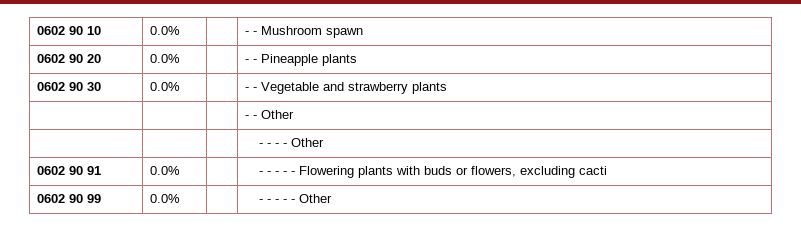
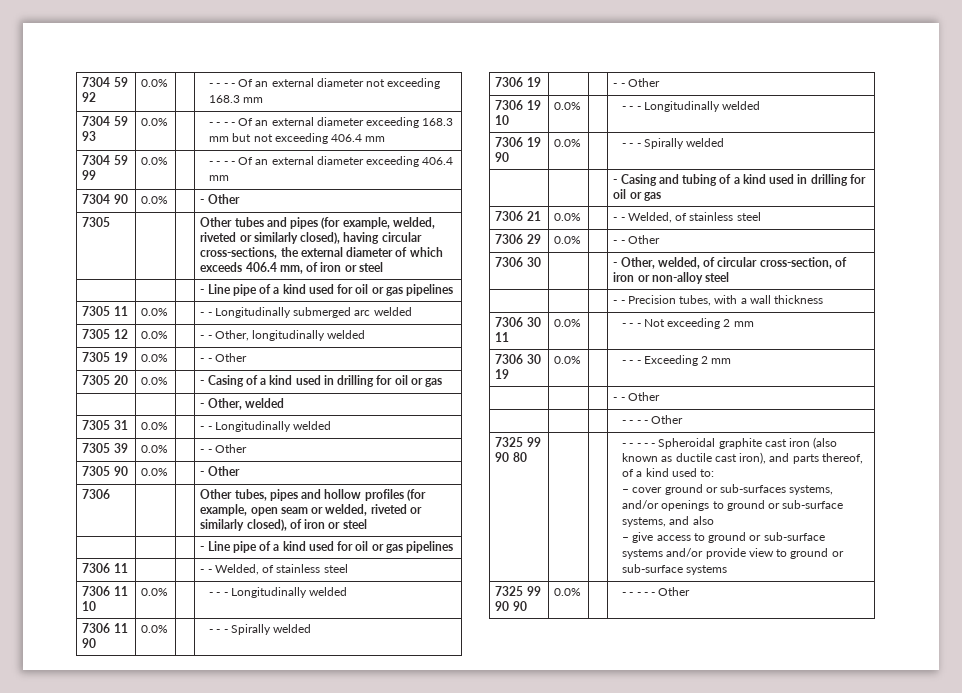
[36,26,101,35] [149,26,180,35] [244,26,363,38] [36,54,101,63] [149,54,180,63] [244,54,357,66] [36,82,101,91] [149,82,180,91] [244,82,447,94] 0602 90 10 | 0.0% | | - - Mushroom spawn // 0602 90 20 | 0.0% | | - - Pineapple plants // 0602 90 30 | 0.0% | | - - Vegetable and strawberry plants -> [82,77,128,87] [82,92,97,102] [141,79,169,87] [209,78,441,89] [209,95,264,103] [82,116,128,126] [82,131,97,141] [141,118,169,126] [209,117,454,128] [209,133,386,144] [82,155,128,165] [82,170,97,180] [141,157,169,165] [209,156,454,167] [209,175,230,181] [82,194,128,204] [141,196,169,204] [200,194,240,204] [82,217,111,227] [200,217,435,229] [200,232,422,244] [200,247,443,259] [200,262,383,274] [200,284,453,296] [82,306,128,316] [141,308,169,316] [200,307,412,318] [82,329,128,339] [141,331,169,339] [200,330,366,341] [82,352,128,362] [141,354,169,362] [200,353,247,362] [82,375,128,385] [141,377,169,385] [200,375,442,387] [200,398,284,410] [82,420,128,430] [141,422,169,430] [200,421,332,432] [82,443,128,453] [141,445,169,453] [200,444,247,453] [82,466,128,476] [141,468,169,476] [200,466,240,476] [82,489,111,499] [200,489,426,501] [200,504,422,516] [200,519,367,531] [200,541,453,553] [82,563,128,573] [200,564,348,575] [82,586,128,596] [82,601,97,611] [141,588,169,596] [209,587,348,598] [82,623,128,633] [82,638,97,648] [141,625,169,633] [209,624,312,635] [495,77,541,87] [613,78,660,87] [495,100,541,110] [495,115,510,125] [554,102,582,110] [622,101,761,112] [495,137,541,147] [495,152,510,162] [554,139,582,147] [622,138,725,149] [613,174,866,186] [613,189,661,201] [495,211,541,221] [554,213,582,221] [613,212,761,223] [495,234,541,244] [554,236,582,244] [613,235,660,244] [495,257,541,267] [613,257,847,269] [613,272,730,284] [613,295,824,306] [495,317,541,327] [495,332,510,342] [554,319,582,327] [622,318,754,329] [495,354,541,364] [495,369,510,379] [554,356,582,364] [622,355,732,366] 7304 59 92 | 0.0% | | - - - - Of an external diameter not exceeding 168.3 mm // 7304 59 93 | 0.0% | | - - - - Of an external diameter exceeding 168.3 mm but not exceeding 406.4 mm // 7304 59 99 | 0.0% | | - - - - Of an external diameter exceeding 406.4 mm // 7304 90 | 0.0% | | - Other // 7305 | | | Other tubes and pipes (for example, welded, riveted or similarly closed), having circular cross-sections, the external diameter of which exceeds 406.4 mm, of iron or steel // | | | - Line pipe of a kind used for oil or gas pipelines // 7305 11 | 0.0% | | - - Longitudinally submerged arc welded // 7305 12 | 0.0% | | - - Other, longitudinally welded // 7305 19 | 0.0% | | - - Other // 7305 20 | 0.0% | | - Casing of a kind used in drilling for oil or gas // | | | - Other, welded // 7305 31 | 0.0% | | - - Longitudinally welded // 7305 39 | 0.0% | | - - Other // 7305 90 | 0.0% | | - Other // 7306 | | | Other tubes, pipes and hollow profiles (for example, open seam or welded, riveted or similarly closed), of iron or steel // | | | - Line pipe of a kind used for oil or gas pipelines // 7306 11 | | | - - Welded, of stainless steel // 7306 11 10 | 0.0% | | - - - Longitudinally welded // 7306 11 90 | 0.0% | | - - - Spirally welded // 7306 19 | | | - - Other // 7306 19 10 | 0.0% | | - - - Longitudinally welded // 7306 19 90 | 0.0% | | - - - Spirally welded // | | | - Casing and tubing of a kind used in drilling for oil or gas // 7306 21 | 0.0% | | - - Welded, of stainless steel // 7306 29 | 0.0% | | - - Other // 7306 30 | | | - Other, welded, of circular cross-section, of iron or non-alloy steel // | | | - - Precision tubes, with a wall thickness // 7306 30 11 | 0.0% | | - - - Not exceeding 2 mm // 7306 30 19 | 0.0% | | - - - Exceeding 2 mm
[36,166,101,175] [149,166,180,175] [259,166,608,178] [36,194,101,203] 0602 90 91 | 0.0% | | - - - - - Flowering plants with buds or flowers, excluding cacti // 0602 90 99 -> [495,437,541,447] [495,452,527,462] [622,437,838,449] [622,452,863,464] [622,468,715,477] [622,484,834,495] [622,500,844,511] [622,516,714,527] [622,532,825,543] [622,548,844,559] [622,564,728,575] [495,586,541,596] [495,601,527,611] 7325 99 90 80 | | | - - - - - Spheroidal graphite cast iron (also known as ductile cast iron), and parts thereof, of a kind used to: // – cover ground or sub-surfaces systems, and/or openings to ground or sub-surface systems, and also // – give access to ground or sub-surface systems and/or provide view to ground or sub-surface systems // 7325 99 90 90

